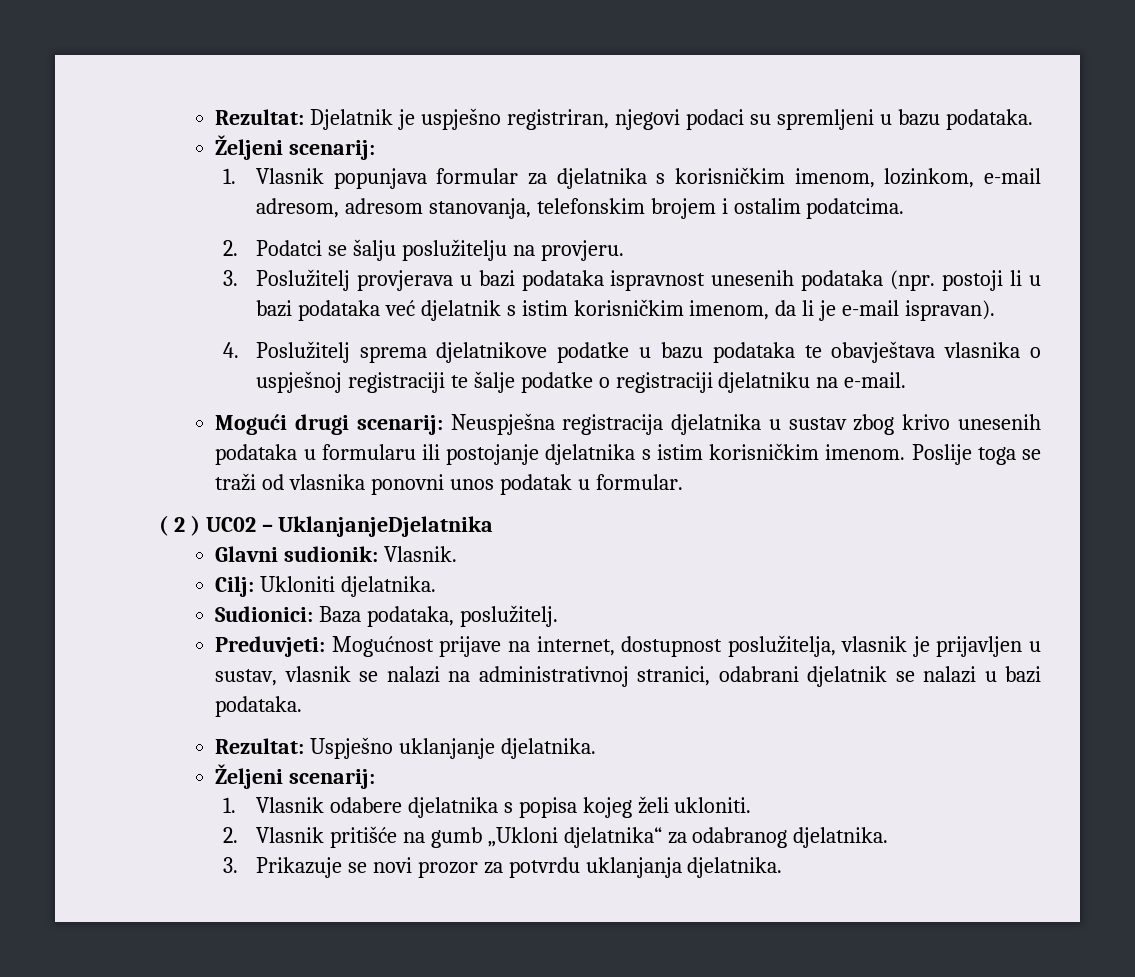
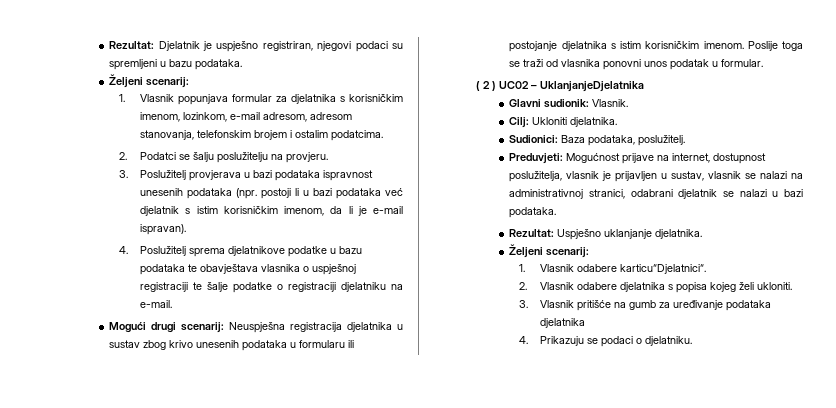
(402, 805) none -> [620,264,707,274] [518,282,618,290] karticu“Djelatnici“. // 2. Vlasnik odabere
[223,827,239,843] 2. -> [518,300,528,308] 3.
[487,827,889,848] [223,857,783,878] „Ukloni djelatnika“ za odabranog djelatnika. // 3. Prikazuje se novi prozor za potvrdu uklanjanja djelatnika. -> [659,300,772,311] [540,318,586,328] [518,336,693,347] za uređivanje podataka djelatnika // 4. Prikazuju se podaci o djelatniku.

